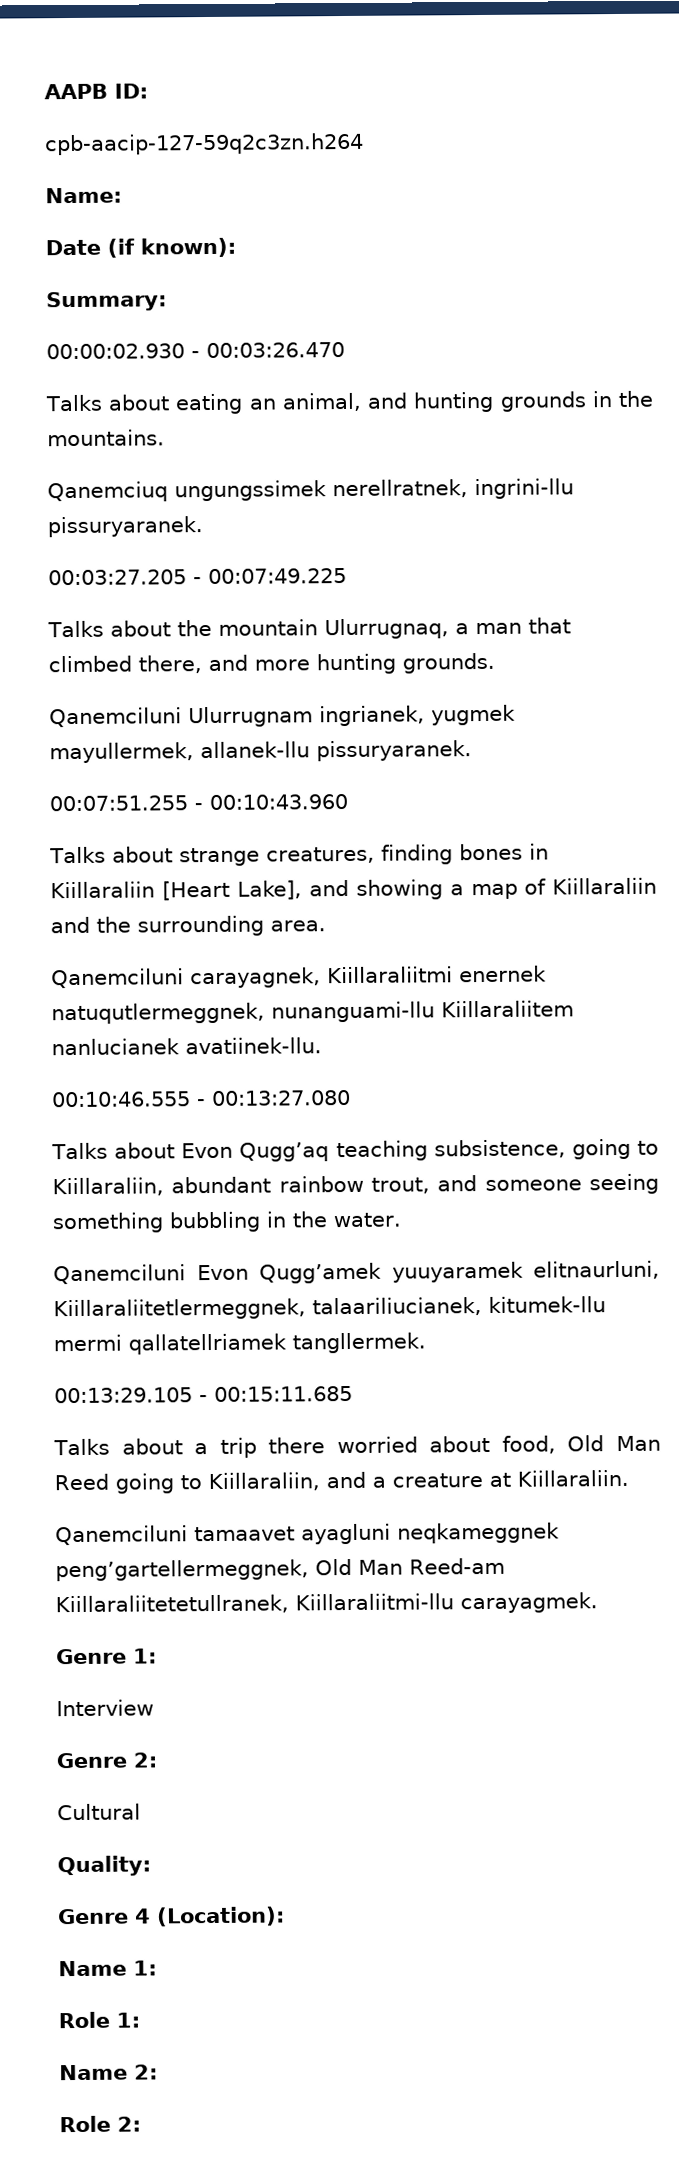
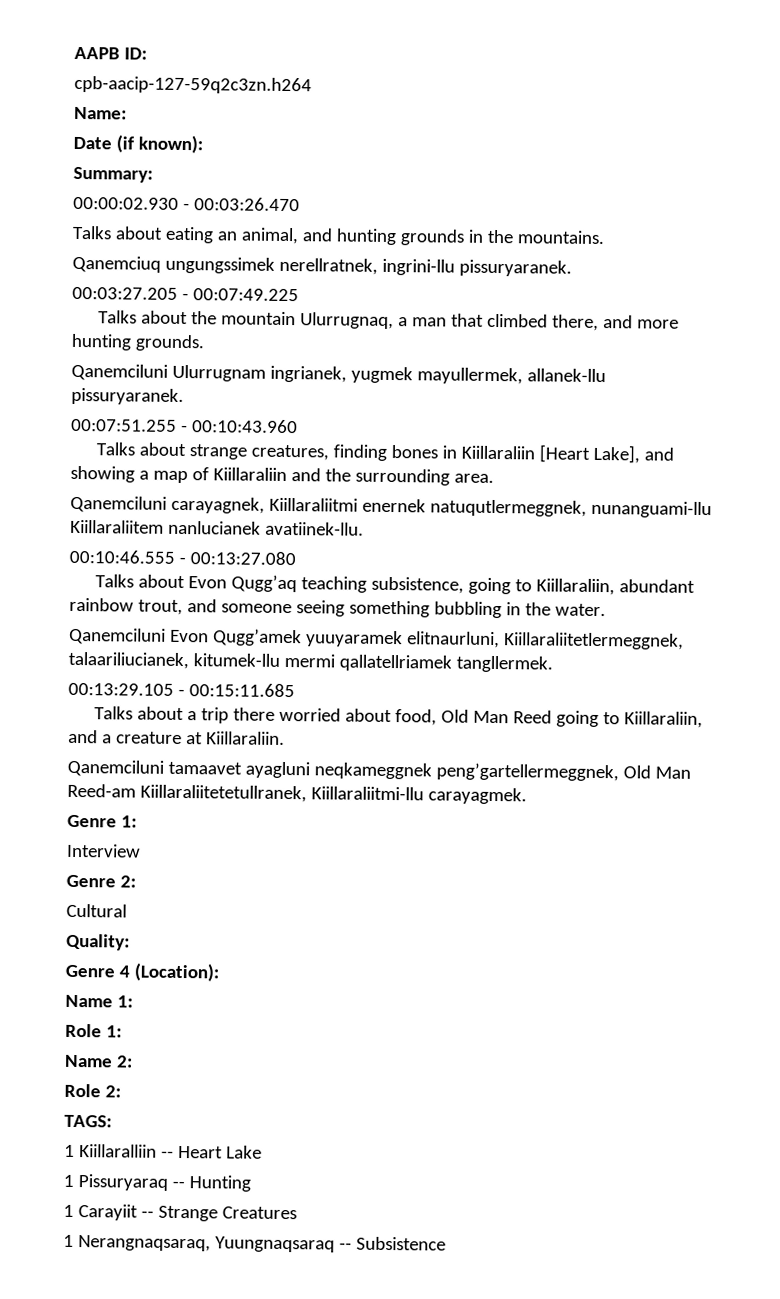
(141, 2124) none -> [64,1114,112,1128] [64,1144,262,1159] [63,1174,251,1192] [63,1204,297,1222] [63,1234,446,1253] // TAGS: // 1 Kiillaralliin -- Heart Lake // 1 Pissuryaraq -- Hunting // 1 Carayiit -- Strange Creatures // 1 Nerangnaqsaraq, Yuungnaqsaraq -- Subsistence

